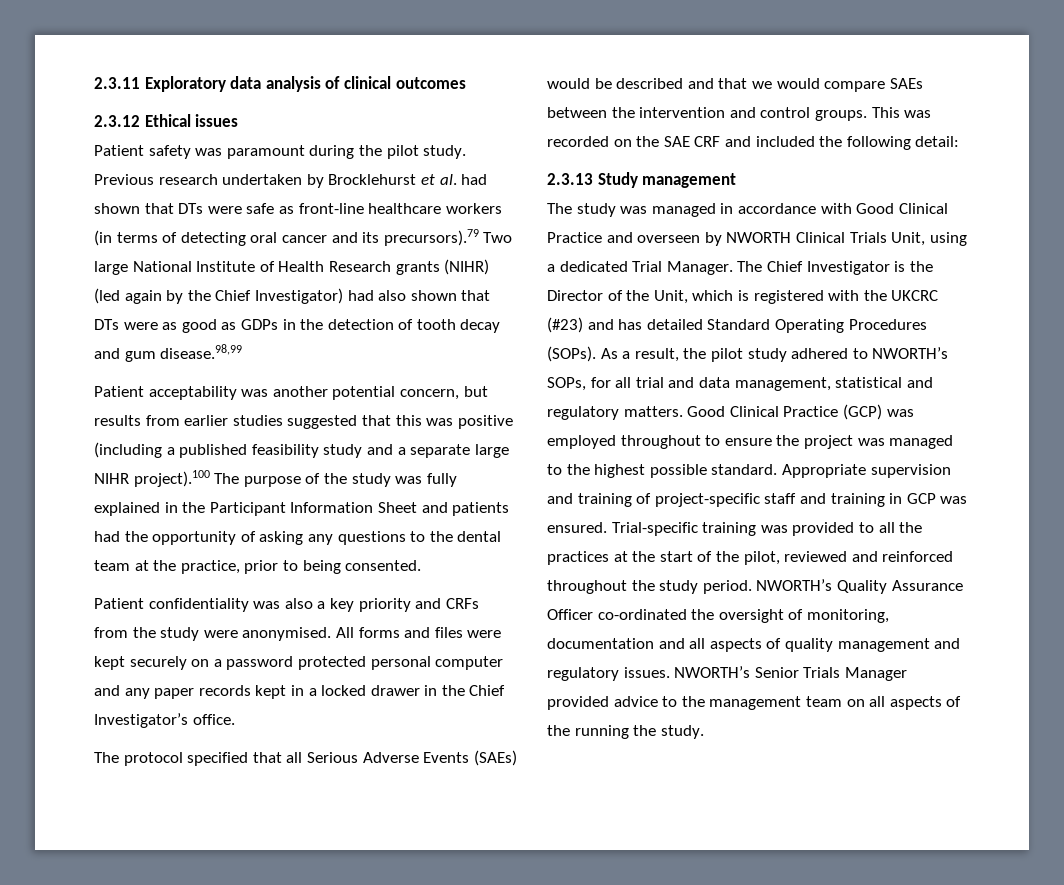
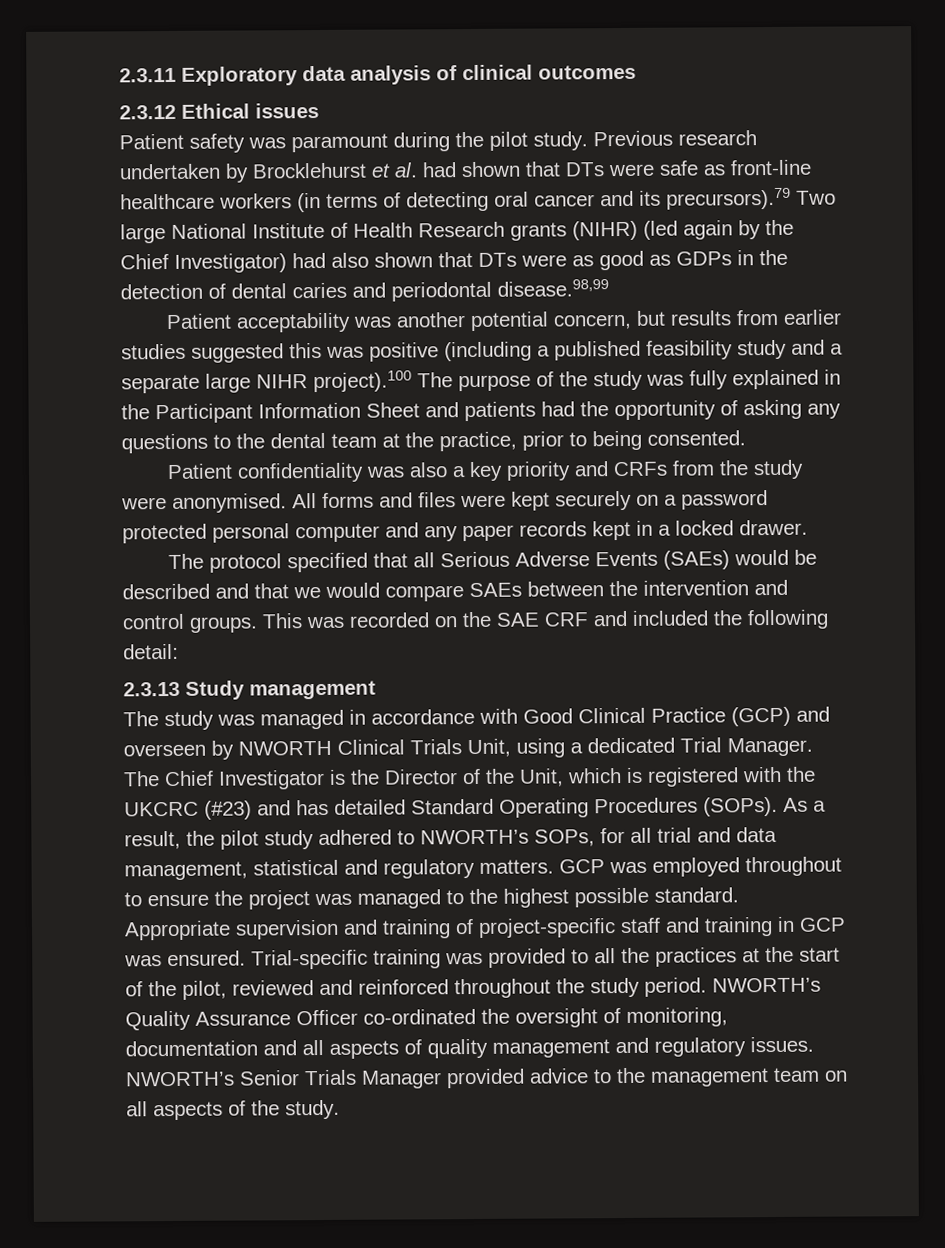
[416,319,501,333] [94,348,156,362] tooth decay and gum -> [231,281,492,302] dental caries and periodontal
[361,415,391,426] that -> (284, 353) none
[370,685,506,696] [94,713,235,728] drawer in the Chief Investigator’s office. -> [739,519,808,536] drawer.
(602, 237) none -> [731,706,791,727] (GCP)
[687,404,882,420] Good Clinical Practice (GCP) -> [559,859,605,874] GCP
[574,725,657,739] running the -> (280, 1108) none

